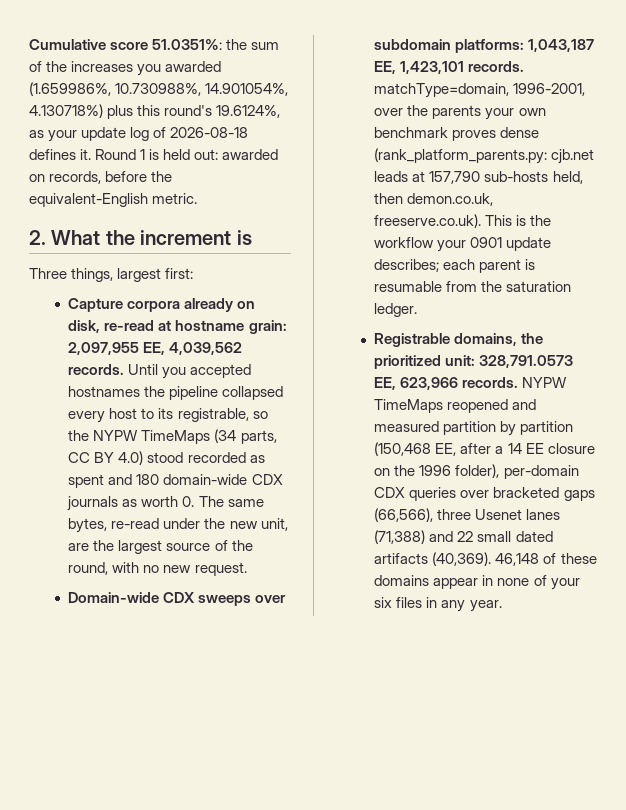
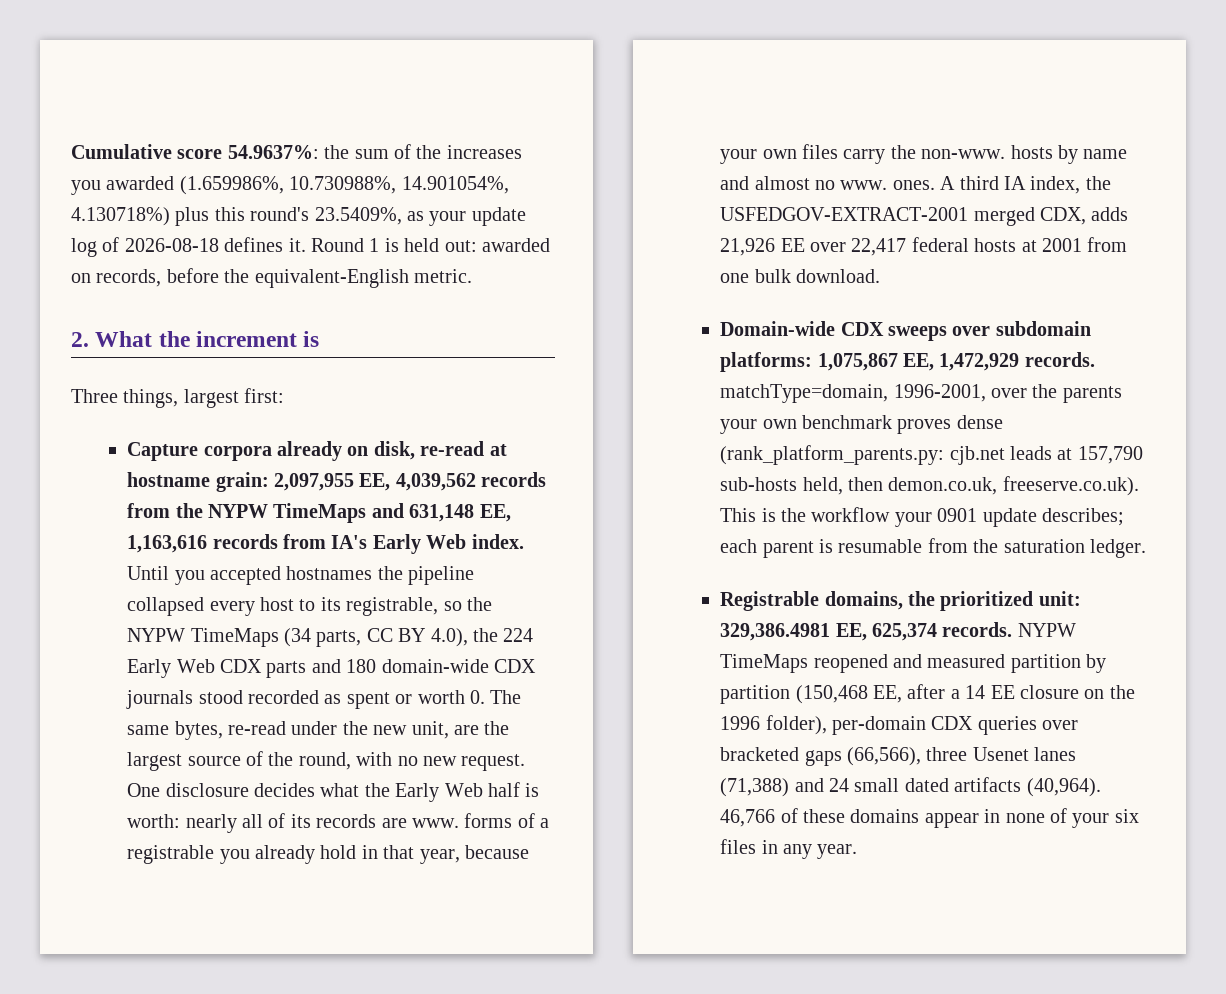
[152,39,223,50] 51.0351%: -> [227,145,319,159] 54.9637%:
[216,105,281,118] 19.6124%, -> [314,207,402,225] 23.5409%,
[68,364,125,375] records. -> [481,472,547,487] [127,503,511,523] [127,534,524,554] records from the NYPW TimeMaps and 631,148 EE, 1,163,616 records from IA's Early Web index.
[118,451,265,465] [68,474,105,488] 4.0) stood recorded as spent -> [430,628,534,647] [127,659,307,678] 4.0), the 224 Early Web CDX parts
[122,499,138,507] as -> [198,690,413,709] stood recorded as spent or
(247, 569) none -> [127,782,540,802] [127,813,550,833] [127,845,530,864] [720,144,1128,164] [720,176,1111,194] [720,207,1129,226] [720,237,1128,256] [720,269,881,283] One disclosure decides what the Early Web half is worth: nearly all of its records are www. forms of a registrable you already hold in that year, because your own files carry the non-www. hosts by name and almost no www. ones. A third IA index, the USFEDGOV-EXTRACT-2001 merged CDX, adds 21,926 EE over 22,417 federal hosts at 2001 from one bulk download.
[528,39,595,52] [374,61,465,74] 1,043,187 EE, 1,423,101 -> [817,353,1020,371] 1,075,867 EE, 1,472,929
[479,355,574,368] [374,377,459,390] 328,791.0573 EE, 623,966 -> [720,623,938,641] 329,386.4981 EE, 625,374
[457,531,474,542] 22 -> [829,778,850,792] 24
[432,552,540,566] (40,369). 46,148 -> [1026,778,1101,797] [720,809,776,827] (40,964). 46,766

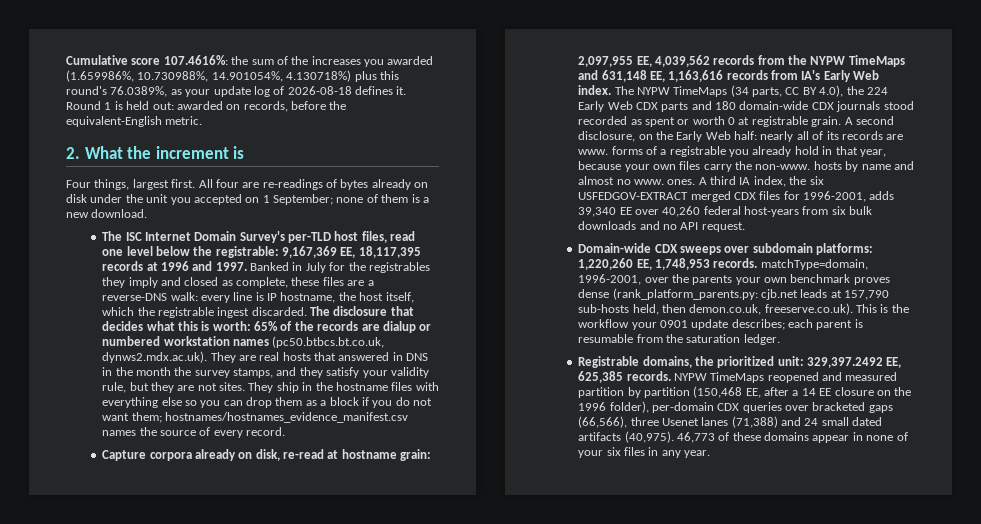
[227,145,319,159] 54.9637%: -> [163,55,228,65] 107.4616%:
[314,207,402,225] 23.5409%, -> [110,86,168,97] 76.0389%,
[71,389,118,403] Three -> [66,180,91,188] Four
[244,388,285,403] first: -> [171,179,429,190] [66,194,429,205] [66,209,148,218] [102,231,416,243] [102,246,421,258] [102,261,430,273] [102,277,374,288] [102,292,414,303] [102,306,414,318] [102,321,432,333] [102,336,385,348] [102,351,429,363] [102,367,429,378] [102,382,439,393] [102,397,433,408] [102,412,408,423] [102,427,286,438] first. All four are re-readings of bytes already on disk under the unit you accepted on 1 September; none of them is a new download. // The ISC Internet Domain Survey's per-TLD host files, read one level below the registrable: 9,167,369 EE, 18,117,395 records at 1996 and 1997. Banked in July for the registrables they imply and closed as complete, these files are a reverse-DNS walk: every line is IP hostname, the host itself, which the registrable ingest discarded. The disclosure that decides what this is worth: 65% of the records are dialup or numbered workstation names (pc50.btbcs.bt.co.uk, dynws2.mdx.ac.uk). They are real hosts that answered in DNS in the month the survey stamps, and they satisfy your validity rule, but they are not sites. They ship in the hostname files with everything else so you can drop them as a block if you do not want them; hostnames/hostnames_evidence_manifest.csv names the source of every record.
[127,566,475,585] [127,597,493,616] Until you accepted hostnames the pipeline collapsed every host to its registrable, so the -> [614,86,634,95] The
[470,690,522,704] [127,721,510,740] [127,751,526,771] [127,782,540,802] [127,814,181,828] 0. The same bytes, re-read under the new unit, are the largest source of the round, with no new request. One disclosure decides what the Early Web half is worth: -> [728,116,894,127] [578,131,758,142] 0 at registrable grain. A second disclosure, on the Early Web half:
[720,207,1129,226] [720,237,1128,256] [720,269,881,283] USFEDGOV-EXTRACT-2001 merged CDX, adds 21,926 EE over 22,417 federal hosts at 2001 from one bulk download. -> [809,176,824,185] [578,191,895,202] [578,206,873,217] [578,221,745,232] six USFEDGOV-EXTRACT merged CDX files for 1996-2001, adds 39,340 EE over 40,260 federal host-years from six bulk downloads and no API request.
[817,353,1020,371] 1,075,867 EE, 1,472,929 -> [578,258,710,270] 1,220,260 EE, 1,748,953
[720,623,938,641] 329,386.4981 EE, 625,374 -> [807,357,902,368] [578,371,624,383] 329,397.2492 EE, 625,385
[1026,778,1101,797] [720,809,776,827] (40,964). 46,766 -> [624,431,715,443] (40,975). 46,773

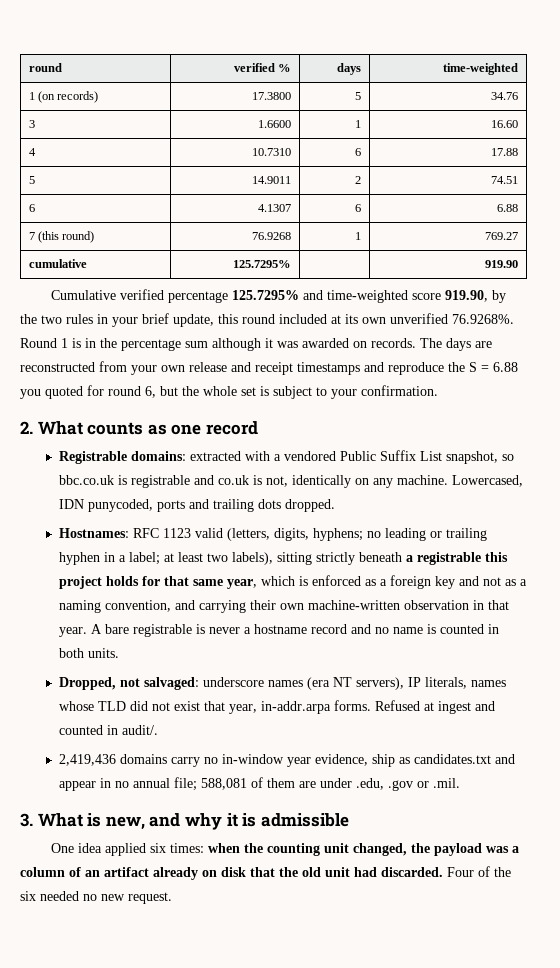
[66,55,434,67] [66,70,399,82] [66,86,407,97] [66,101,347,112] [66,116,203,127] [66,146,245,159] [66,179,429,190] [66,194,429,205] [66,209,148,218] [102,231,416,243] [102,246,421,258] [102,261,430,273] [102,277,374,288] [102,292,414,303] [102,306,414,318] [102,321,432,333] [102,336,385,348] [102,351,429,363] [102,367,429,378] [102,382,439,393] [102,397,433,408] [102,412,408,423] [102,427,286,438] [102,449,432,461] [578,55,905,67] [578,70,880,82] [578,85,888,97] [578,101,914,112] [578,116,894,127] [578,131,904,142] [578,146,886,157] [578,161,914,172] [578,176,824,187] [578,191,895,202] [578,206,873,217] [578,221,745,232] [578,243,874,255] [578,258,868,270] [578,274,890,285] [578,288,890,300] [578,303,909,315] [578,319,863,330] [578,334,780,345] [578,356,902,368] [578,371,898,383] [578,386,912,398] [578,401,893,413] [578,416,883,428] [578,431,908,443] [578,447,711,458] Cumulative score 107.4616%: the sum of the increases you awarded (1.659986%, 10.730988%, 14.901054%, 4.130718%) plus this round's 76.0389%, as your update log of 2026-08-18 defines it. Round 1 is held out: awarded on records, before the equivalent-English metric. // 2. What the increment is // Four things, largest first. All four are re-readings of bytes already on disk under the unit you accepted on 1 September; none of them is a new download. // The ISC Internet Domain Survey's per-TLD host files, read one level below the registrable: 9,167,369 EE, 18,117,395 records at 1996 and 1997. Banked in July for the registrables they imply and closed as complete, these files are a reverse-DNS walk: every line is IP hostname, the host itself, which the registrable ingest discarded. The disclosure that decides what this is worth: 65% of the records are dialup or numbered workstation names (pc50.btbcs.bt.co.uk, dynws2.mdx.ac.uk). They are real hosts that answered in DNS in the month the survey stamps, and they satisfy your validity rule, but they are not sites. They ship in the hostname files with everything else so you can drop them as a block if you do not want them; hostnames/hostnames_evidence_manifest.csv names the source of every record. // Capture corpora already on disk, re-read at hostname grain: 2,097,955 EE, 4,039,562 records from the NYPW TimeMaps and 631,148 EE, 1,163,616 records from IA's Early Web index. The NYPW TimeMaps (34 parts, CC BY 4.0), the 224 Early Web CDX parts and 180 domain-wide CDX journals stood recorded as spent or worth 0 at registrable grain. A second disclosure, on the Early Web half: nearly all of its records are www. forms of a registrable you already hold in that year, because your own files carry the non-www. hosts by name and almost no www. ones. A third IA index, the six USFEDGOV-EXTRACT merged CDX files for 1996-2001, adds 39,340 EE over 40,260 federal host-years from six bulk downloads and no API request. // Domain-wide CDX sweeps over subdomain platforms: 1,220,260 EE, 1,748,953 records. matchType=domain, 1996-2001, over the parents your own benchmark proves dense (rank_platform_parents.py: cjb.net leads at 157,790 sub-hosts held, then demon.co.uk, freeserve.co.uk). This is the workflow your 0901 update describes; each parent is resumable from the saturation ledger. // Registrable domains, the prioritized unit: 329,397.2492 EE, 625,385 records. NYPW TimeMaps reopened and measured partition by partition (150,468 EE, after a 14 EE closure on the 1996 folder), per-domain CDX queries over bracketed gaps (66,566), three Usenet lanes (71,388) and 24 small dated artifacts (40,975). 46,773 of these domains appear in none of your six files in any year. -> [28,63,62,72] [234,63,292,72] [337,63,362,75] [443,63,519,75] [28,91,99,103] [252,92,292,100] [355,92,362,100] [491,92,519,100] [28,120,35,128] [258,120,292,128] [355,120,362,128] [491,120,519,128] [28,148,36,156] [252,148,292,156] [355,148,362,156] [491,148,519,156] [28,176,35,184] [252,176,292,184] [355,176,362,184] [491,176,519,184] [28,204,35,212] [258,204,292,212] [355,204,362,212] [497,204,519,212] [28,231,95,243] [252,232,292,240] [355,232,362,240] [485,232,519,240] [28,259,87,268] [233,260,292,268] [485,260,519,268] [51,289,507,303] [20,313,514,327] [20,338,492,351] [20,361,518,375] [20,385,438,399] [20,421,258,435] [58,450,514,464] [58,475,523,488] [58,499,335,512] [58,528,487,541] [58,552,508,565] [58,575,527,589] [58,600,509,613] [58,624,499,637] [58,648,119,658] [58,677,506,690] [58,700,495,714] [58,725,158,735] [58,754,515,767] [58,777,460,791] [20,813,349,830] [51,843,520,856] [20,866,511,880] [20,891,172,904] round | verified % | days | time-weighted // 1 (on records) | 17.3800 | 5 | 34.76 // 3 | 1.6600 | 1 | 16.60 // 4 | 10.7310 | 6 | 17.88 // 5 | 14.9011 | 2 | 74.51 // 6 | 4.1307 | 6 | 6.88 // 7 (this round) | 76.9268 | 1 | 769.27 // cumulative | 125.7295% | | 919.90 // Cumulative verified percentage 125.7295% and time-weighted score 919.90, by the two rules in your brief update, this round included at its own unverified 76.9268%. Round 1 is in the percentage sum although it was awarded on records. The days are reconstructed from your own release and receipt timestamps and reproduce the S = 6.88 you quoted for round 6, but the whole set is subject to your confirmation. // 2. What counts as one record // Registrable domains: extracted with a vendored Public Suffix List snapshot, so bbc.co.uk is registrable and co.uk is not, identically on any machine. Lowercased, IDN punycoded, ports and trailing dots dropped. // Hostnames: RFC 1123 valid (letters, digits, hyphens; no leading or trailing hyphen in a label; at least two labels), sitting strictly beneath a registrable this project holds for that same year, which is enforced as a foreign key and not as a naming convention, and carrying their own machine-written observation in that year. A bare registrable is never a hostname record and no name is counted in both units. // Dropped, not salvaged: underscore names (era NT servers), IP literals, names whose TLD did not exist that year, in-addr.arpa forms. Refused at ingest and counted in audit/. // 2,419,436 domains carry no in-window year evidence, ship as candidates.txt and appear in no annual file; 588,081 of them are under .edu, .gov or .mil. // 3. What is new, and why it is admissible // One idea applied six times: when the counting unit changed, the payload was a column of an artifact already on disk that the old unit had discarded. Four of the six needed no new request.

